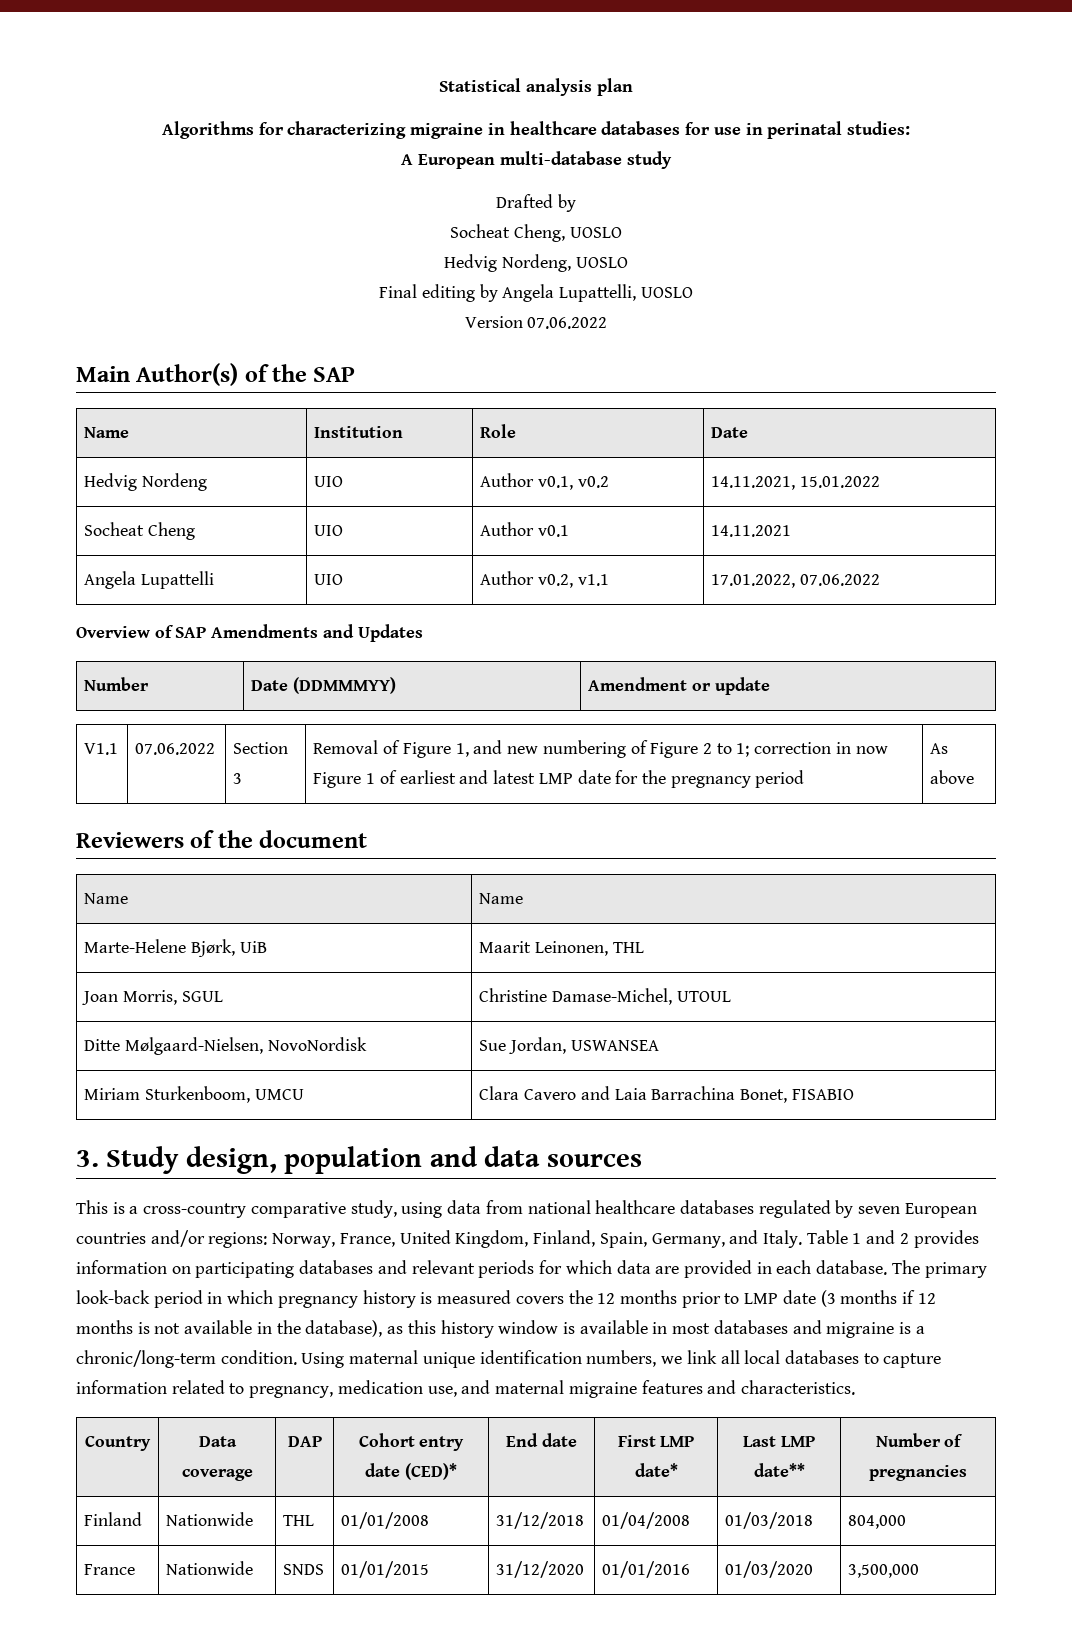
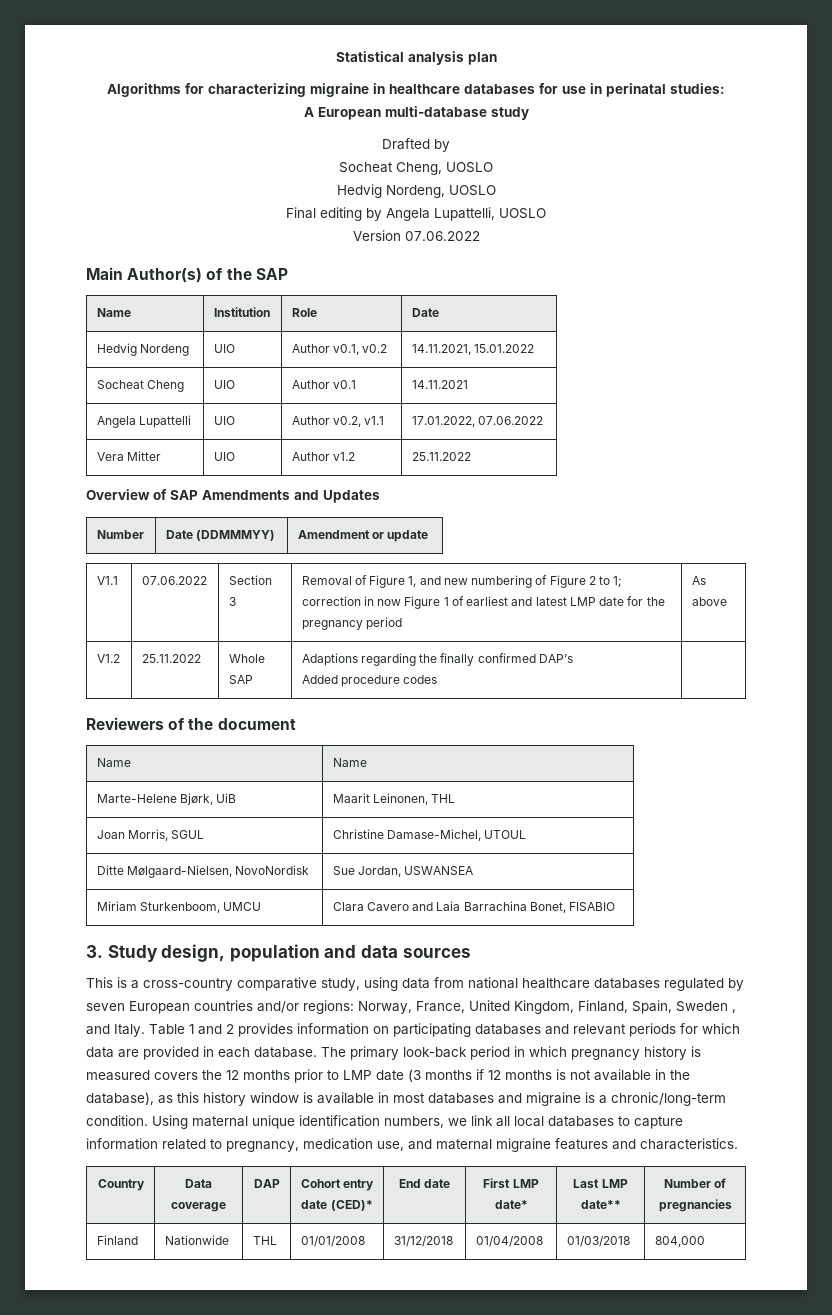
(881, 580) none -> [96,451,161,461] [213,452,235,461] [291,452,355,461] [411,452,471,461] // Vera Mitter | UIO | Author v1.2 | 25.11.2022
(975, 777) none -> [96,654,120,663] [141,654,201,663] [228,654,265,663] [228,675,253,684] [301,653,573,666] [301,675,438,687] // V1.2 | 25.11.2022 | Whole SAP | Adaptions regarding the finally confirmed DAP’s // Added procedure codes |
[651,1233,725,1248] Germany, -> [676,1001,736,1013] Sweden ,
[84,1564,136,1575] [166,1561,254,1575] [283,1564,325,1575] [341,1561,430,1578] [496,1561,585,1578] [602,1561,691,1578] [725,1561,814,1578] [848,1564,920,1578] // France | Nationwide | SNDS | 01/01/2015 | 31/12/2020 | 01/01/2016 | 01/03/2020 | 3,500,000 -> (705, 1241) none

